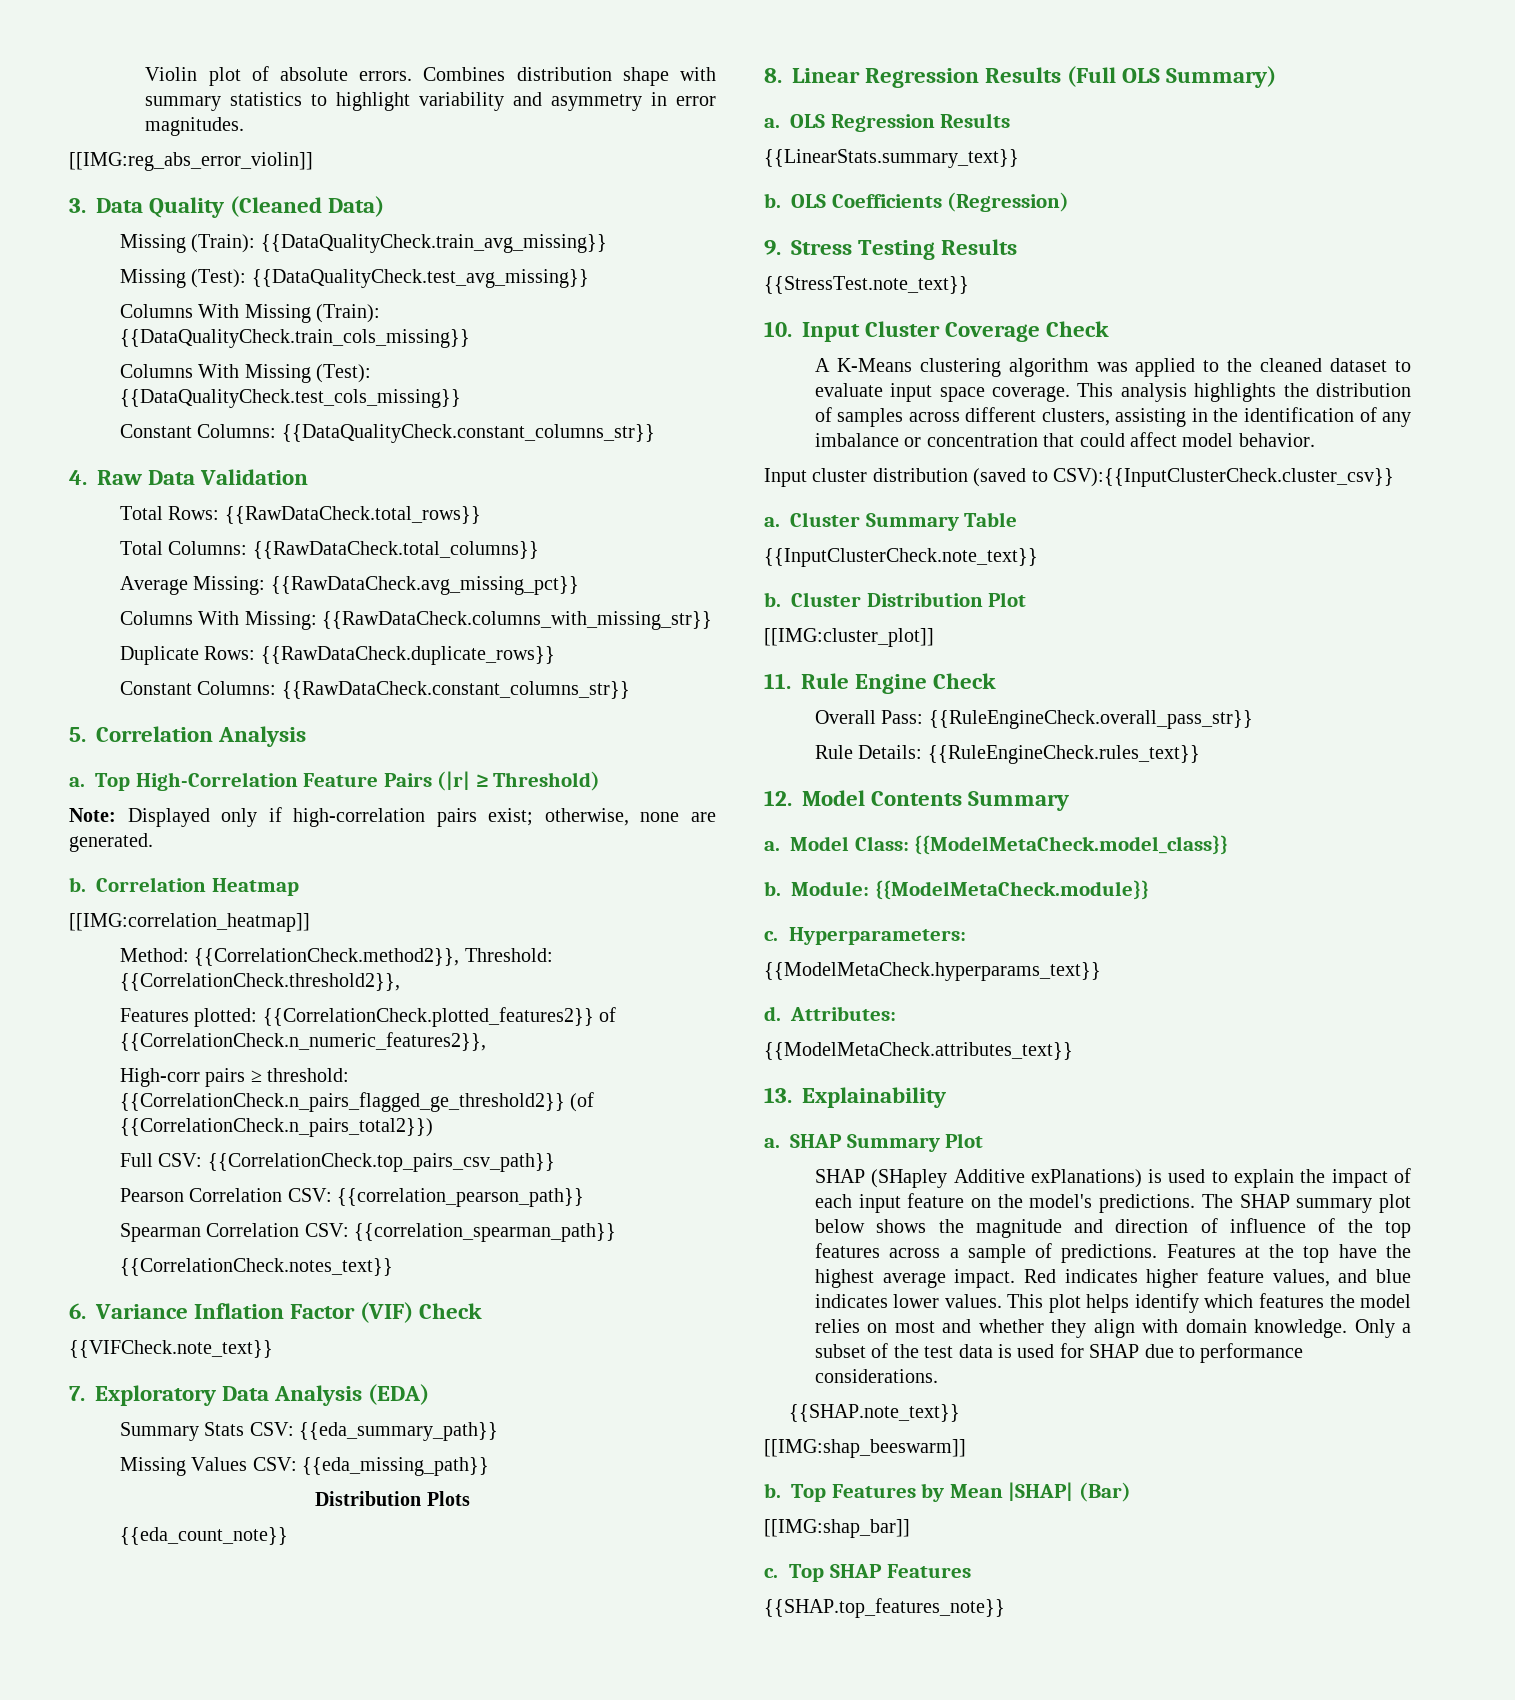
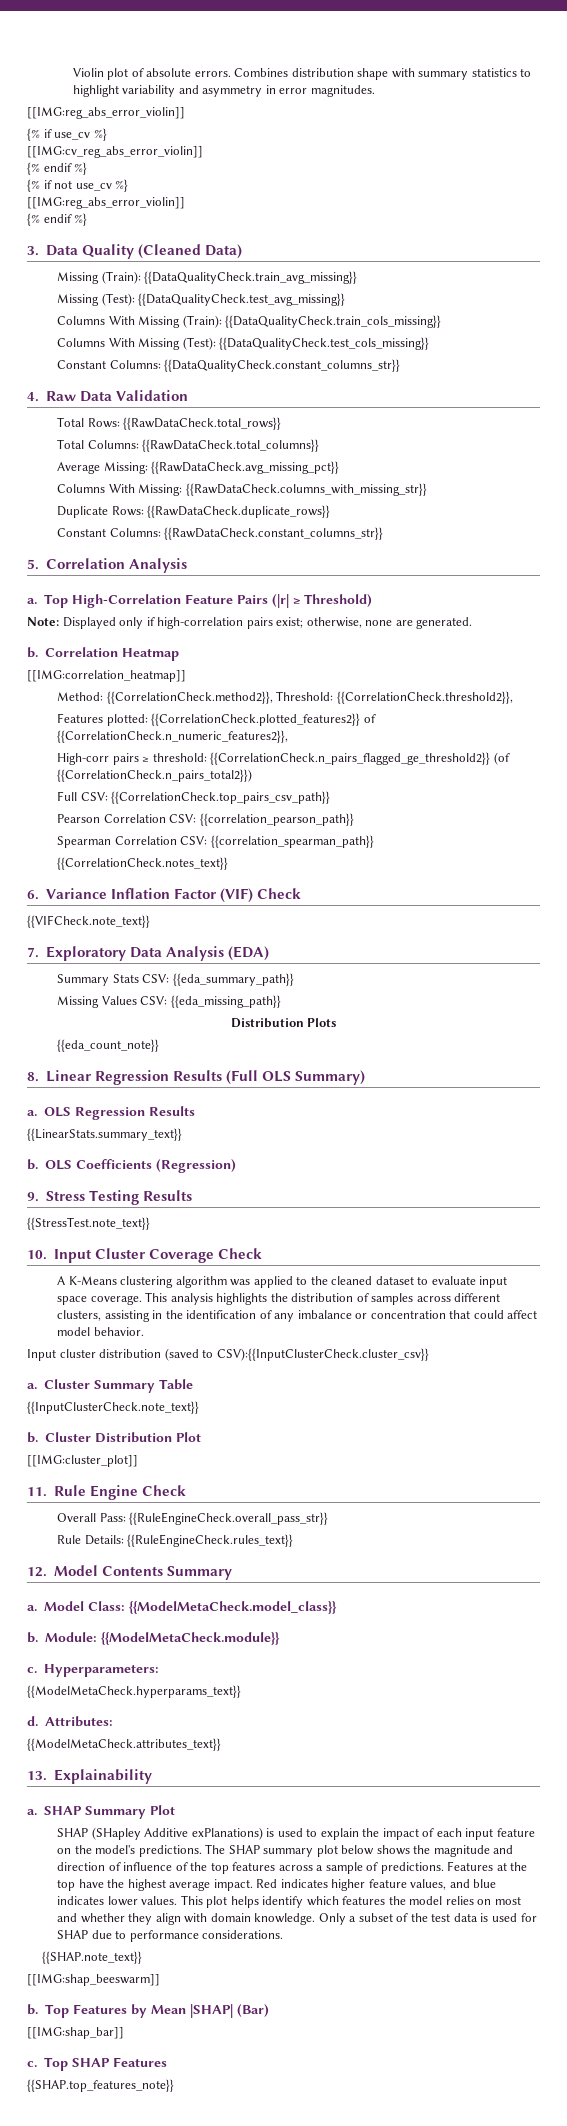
(313, 161) none -> [27,128,107,141] [27,146,203,158] [27,162,88,175] [27,179,129,192] [27,197,185,209] [27,213,88,226] // {% if use_cv %} // [[IMG:cv_reg_abs_error_violin]] // {% endif %} // {% if not use_cv %} // [[IMG:reg_abs_error_violin]] // {% endif %}

